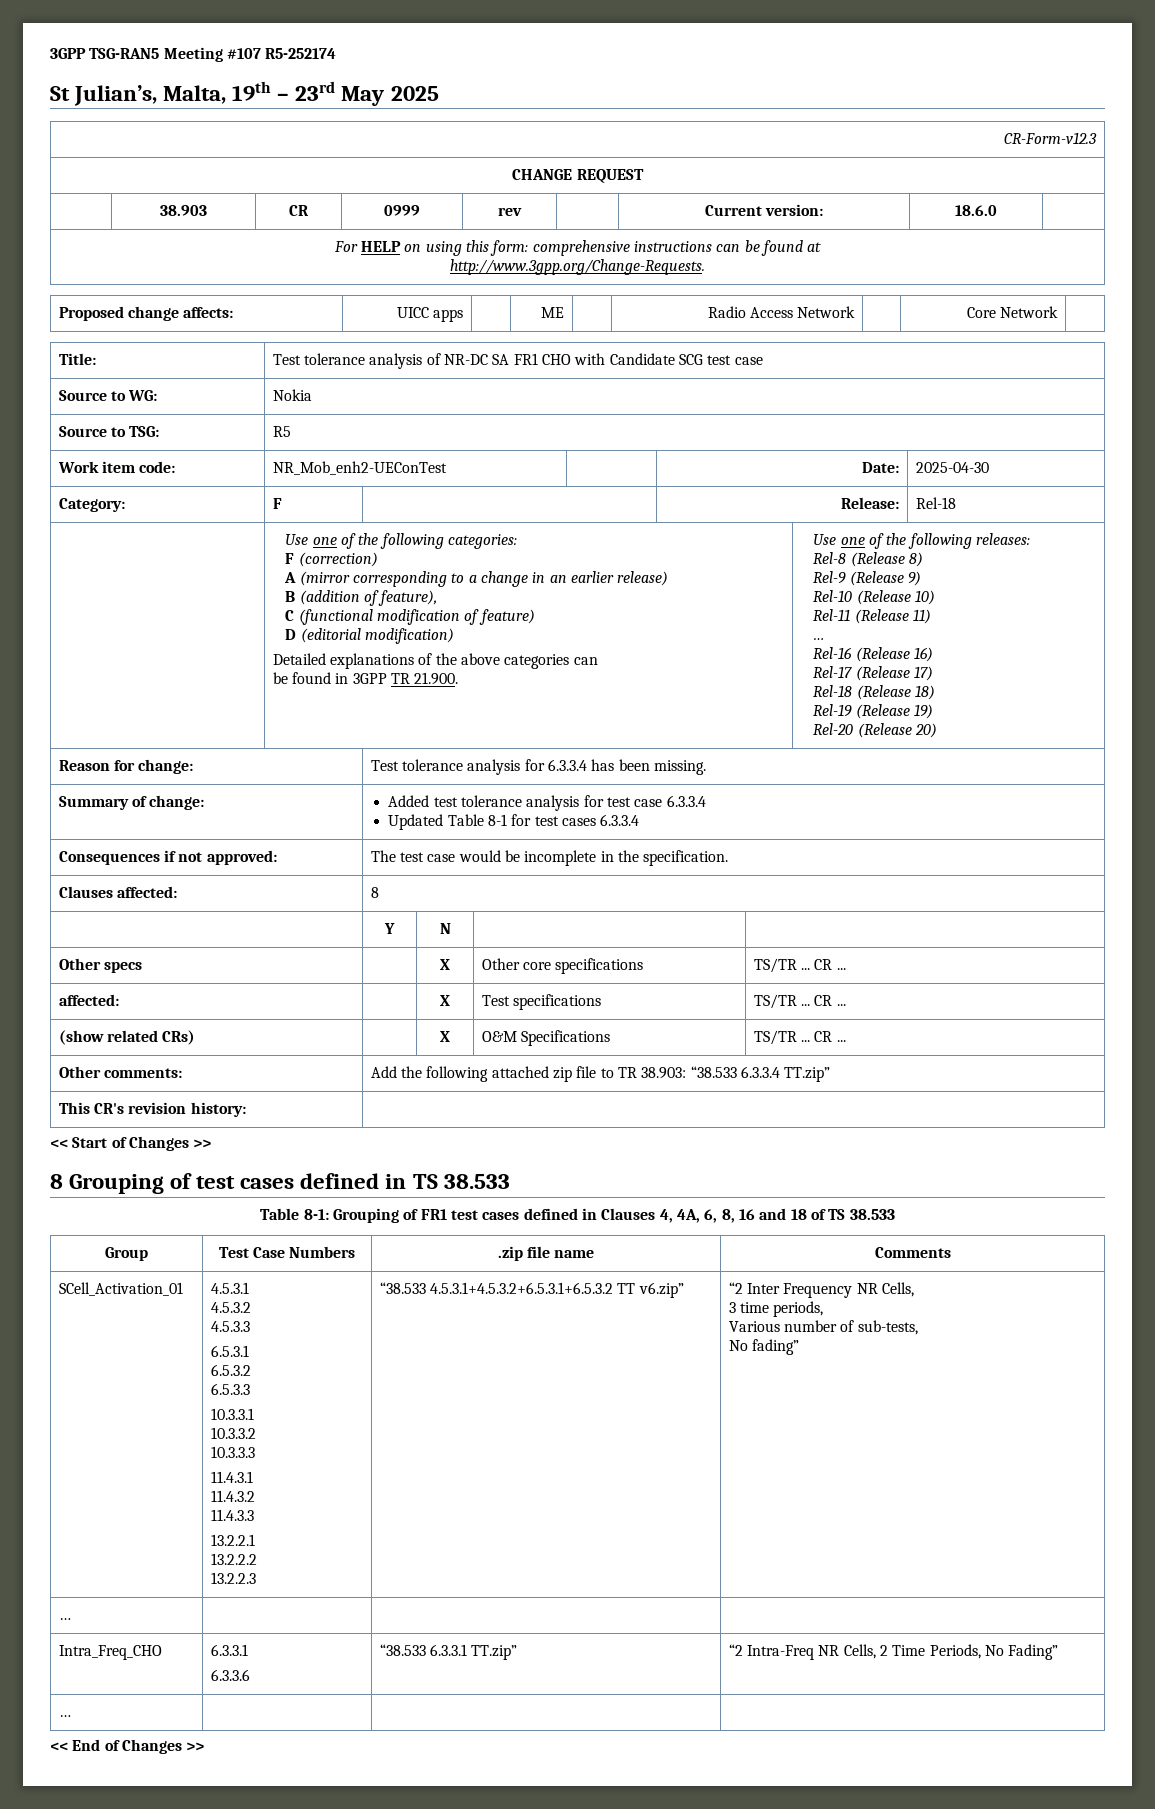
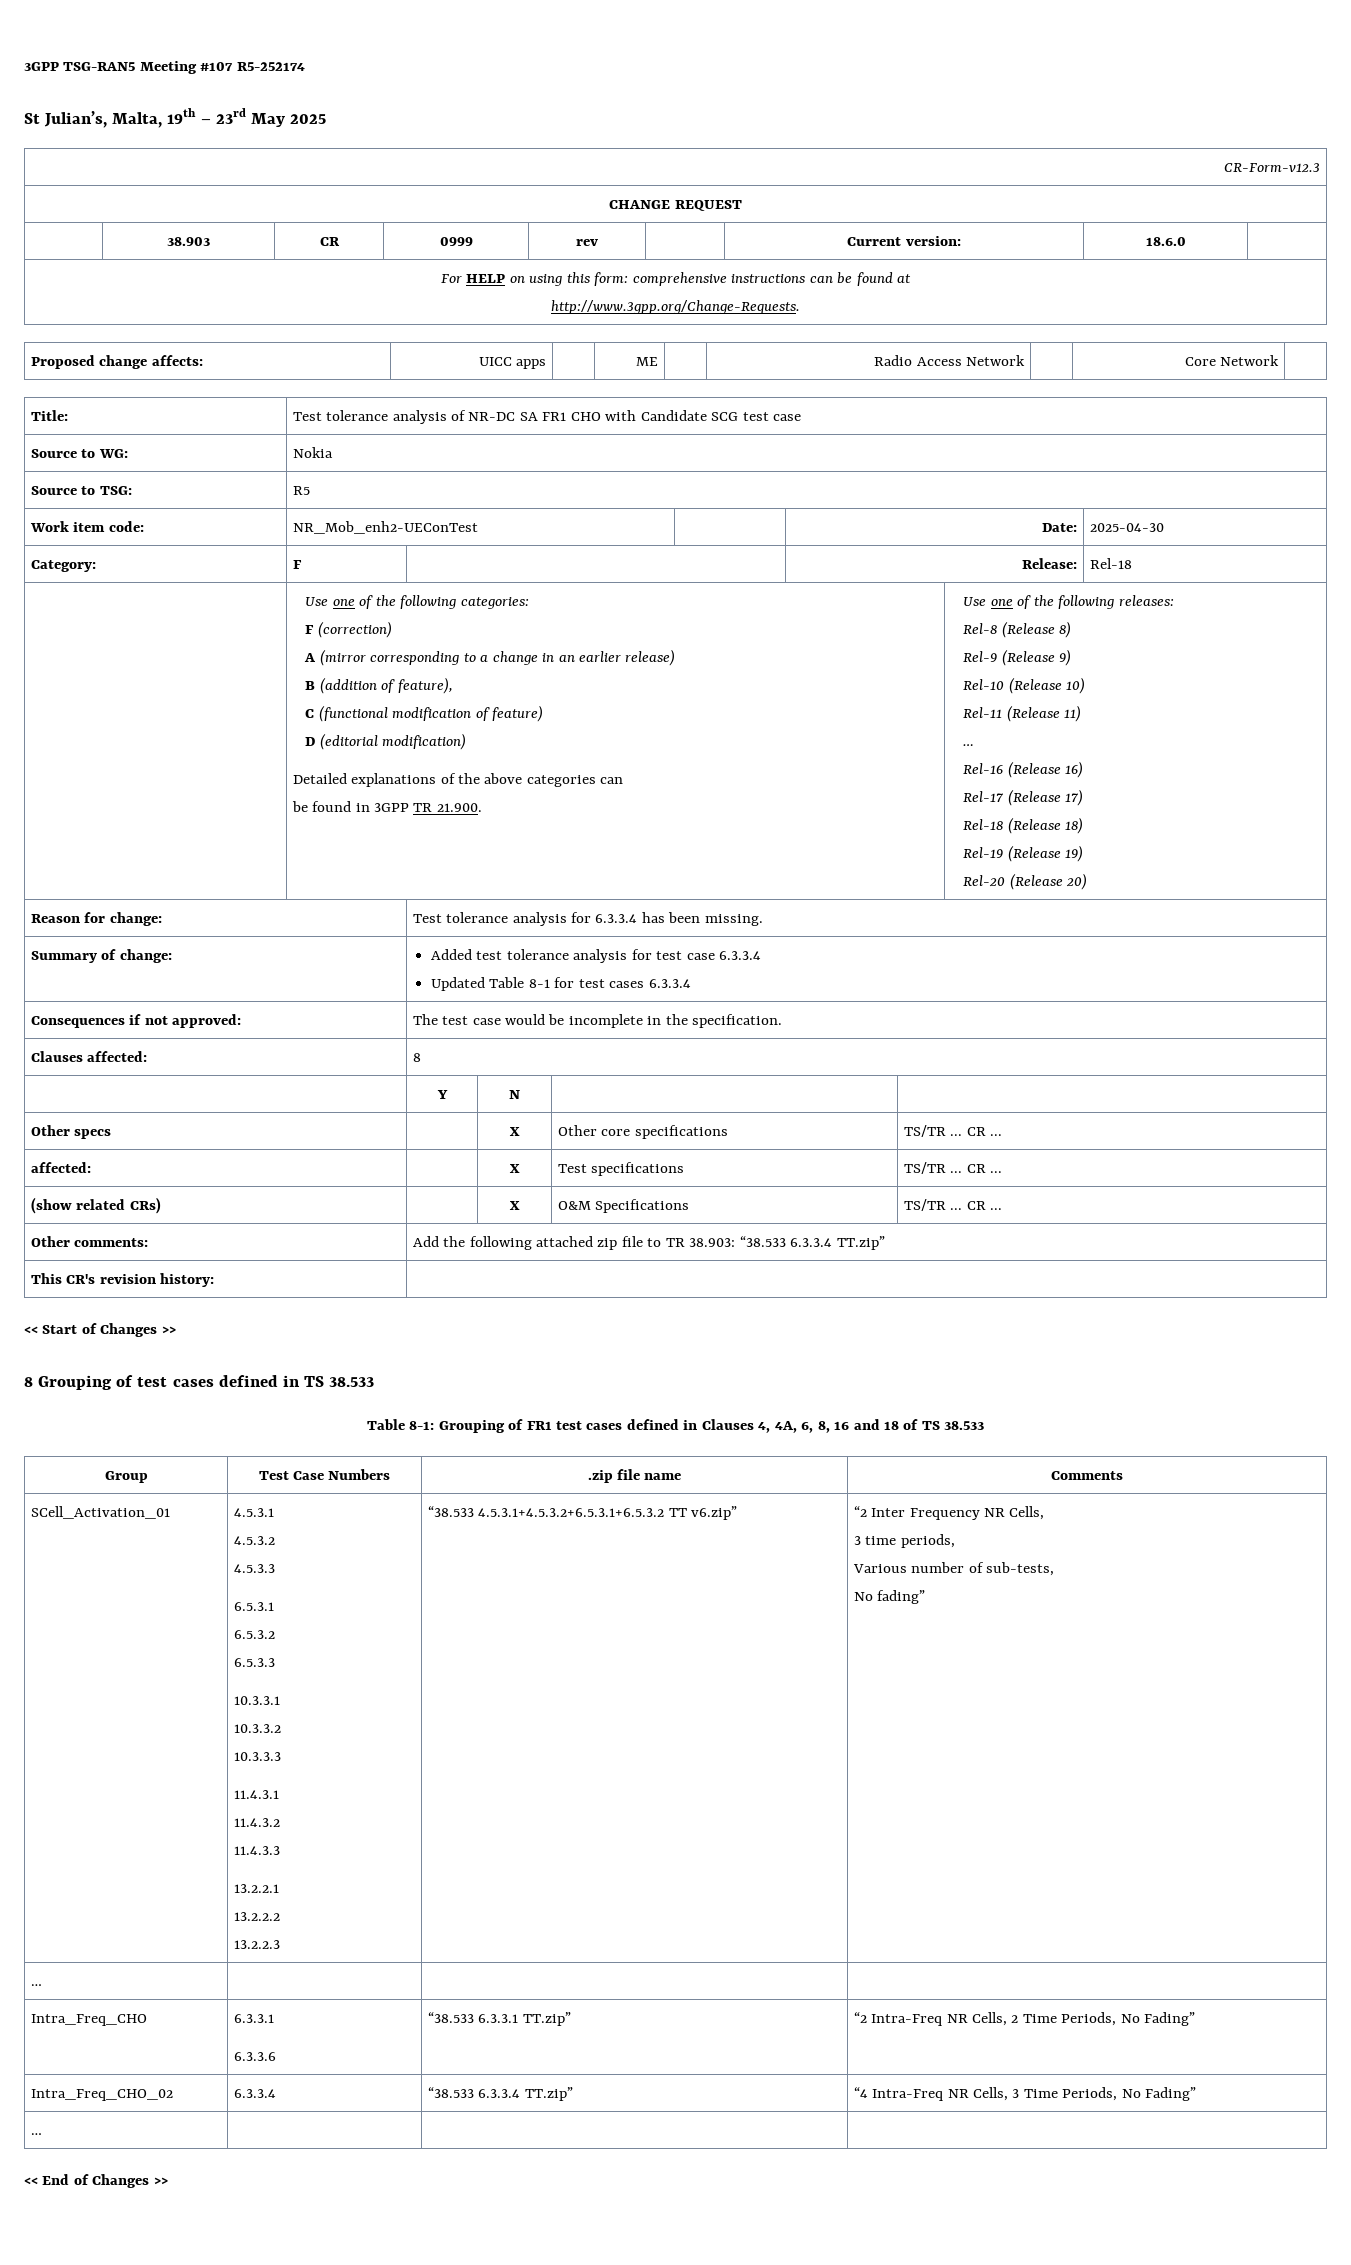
(1059, 1652) none -> [30,2089,173,2101] [233,2089,276,2098] [427,2087,573,2101] [853,2087,1197,2101] // Intra_Freq_CHO_02 | 6.3.3.4 | “38.533 6.3.3.4 TT.zip” | “4 Intra-Freq NR Cells, 3 Time Periods, No Fading”

